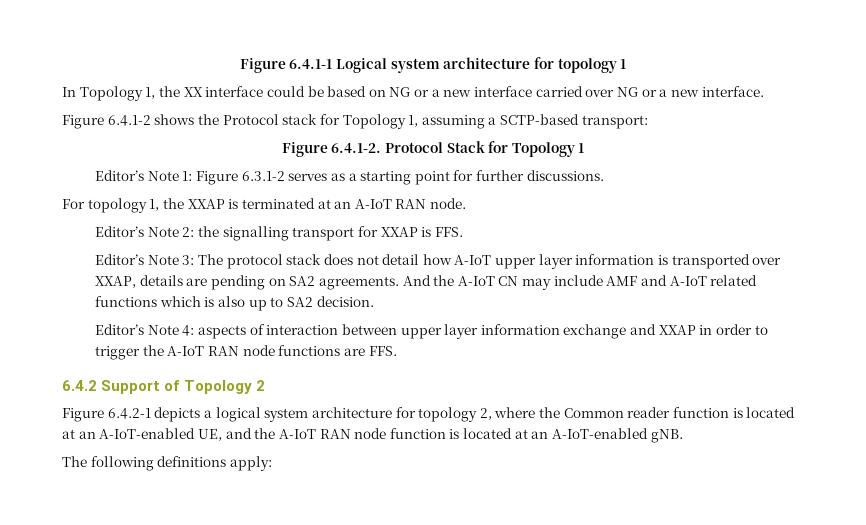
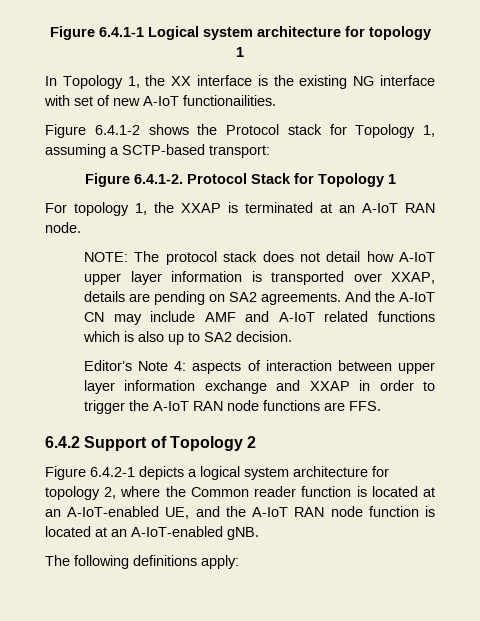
[266,86,764,97] could be based on NG or a new interface carried over NG or a new interface. -> [257,75,436,89] [44,95,276,106] is the existing NG interface with set of new A-IoT functionailities.
[95,170,604,185] // Editor’s Note 1: Figure 6.3.1-2 serves as a starting point for further discussions. -> (396, 179) none
[95,226,463,241] [95,254,195,265] Editor’s Note 2: the signalling transport for XXAP is FFS. // Editor’s Note 3: -> [83,252,128,262] NOTE:

